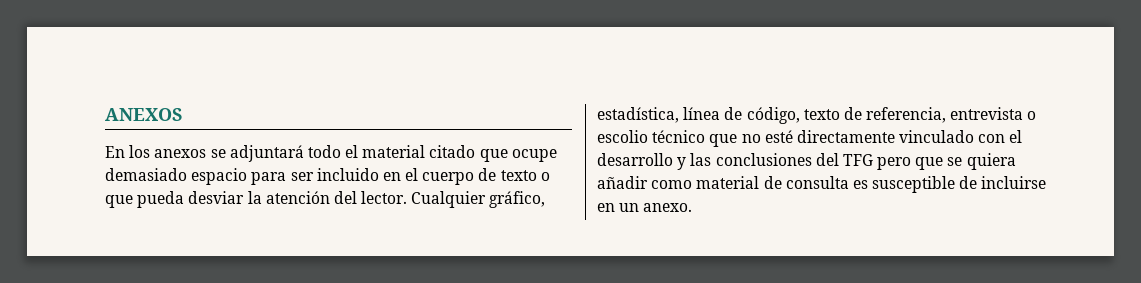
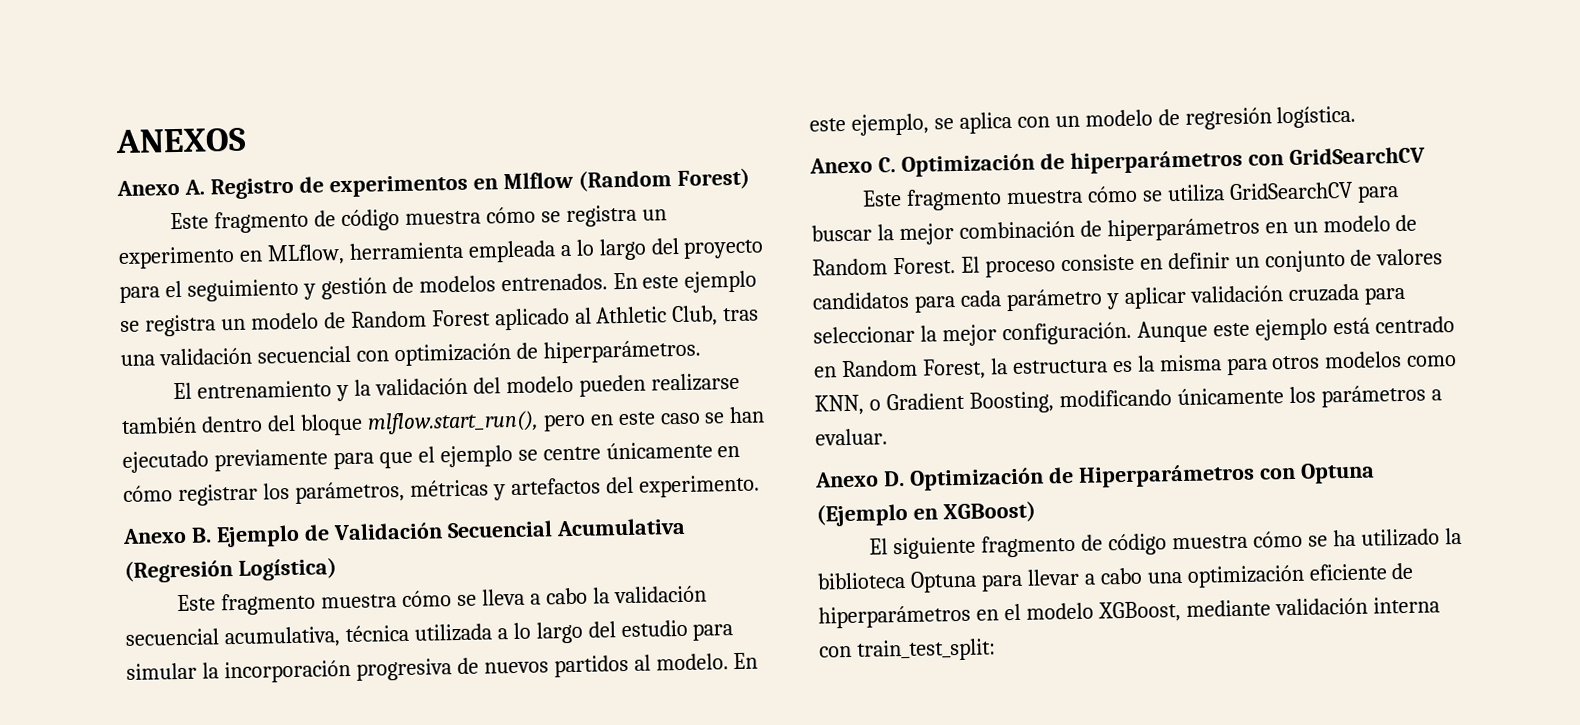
[105,145,557,162] [105,168,550,185] [105,191,546,208] [597,107,1037,124] [597,130,1023,147] [597,153,1016,170] [597,176,1047,193] [597,203,693,212] En los anexos se adjuntará todo el material citado que ocupe demasiado espacio para ser incluido en el cuerpo de texto o que pueda desviar la atención del lector. Cualquier gráfico, estadística, línea de código, texto de referencia, entrevista o escolio técnico que no esté directamente vinculado con el desarrollo y las conclusiones del TFG pero que se quiera añadir como material de consulta es susceptible de incluirse en un anexo. -> [116,167,750,200] [170,204,667,234] [118,237,765,270] [119,270,758,304] [120,305,760,337] [120,339,701,367] [173,372,740,402] [121,406,766,436] [122,441,741,474] [123,474,760,507] [122,517,686,548] [124,557,337,583] [177,585,707,616] [125,619,734,649] [126,652,759,684] [809,105,1357,136] [809,146,1425,177] [862,181,1399,211] [811,214,1418,246] [812,248,1444,278] [812,283,1406,313] [813,316,1455,347] [814,350,1458,380] [814,384,1442,416] [815,428,888,446] [814,462,1375,491] [816,500,1036,527] [869,527,1462,560] [817,562,1414,593] [818,596,1440,629] [819,638,996,662] Anexo A. Registro de experimentos en Mlflow (Random Forest) // Este fragmento de código muestra cómo se registra un experimento en MLflow, herramienta empleada a lo largo del proyecto para el seguimiento y gestión de modelos entrenados. En este ejemplo se registra un modelo de Random Forest aplicado al Athletic Club, tras una validación secuencial con optimización de hiperparámetros. // El entrenamiento y la validación del modelo pueden realizarse también dentro del bloque mlflow.start_run(), pero en este caso se han ejecutado previamente para que el ejemplo se centre únicamente en cómo registrar los parámetros, métricas y artefactos del experimento. // Anexo B. Ejemplo de Validación Secuencial Acumulativa (Regresión Logística) // Este fragmento muestra cómo se lleva a cabo la validación secuencial acumulativa, técnica utilizada a lo largo del estudio para simular la incorporación progresiva de nuevos partidos al modelo. En este ejemplo, se aplica con un modelo de regresión logística. // Anexo C. Optimización de hiperparámetros con GridSearchCV // Este fragmento muestra cómo se utiliza GridSearchCV para buscar la mejor combinación de hiperparámetros en un modelo de Random Forest. El proceso consiste en definir un conjunto de valores candidatos para cada parámetro y aplicar validación cruzada para seleccionar la mejor configuración. Aunque este ejemplo está centrado en Random Forest, la estructura es la misma para otros modelos como KNN, o Gradient Boosting, modificando únicamente los parámetros a evaluar. // Anexo D. Optimización de Hiperparámetros con Optuna (Ejemplo en XGBoost) // El siguiente fragmento de código muestra cómo se ha utilizado la biblioteca Optuna para llevar a cabo una optimización eficiente de hiperparámetros en el modelo XGBoost, mediante validación interna con train_test_split:

